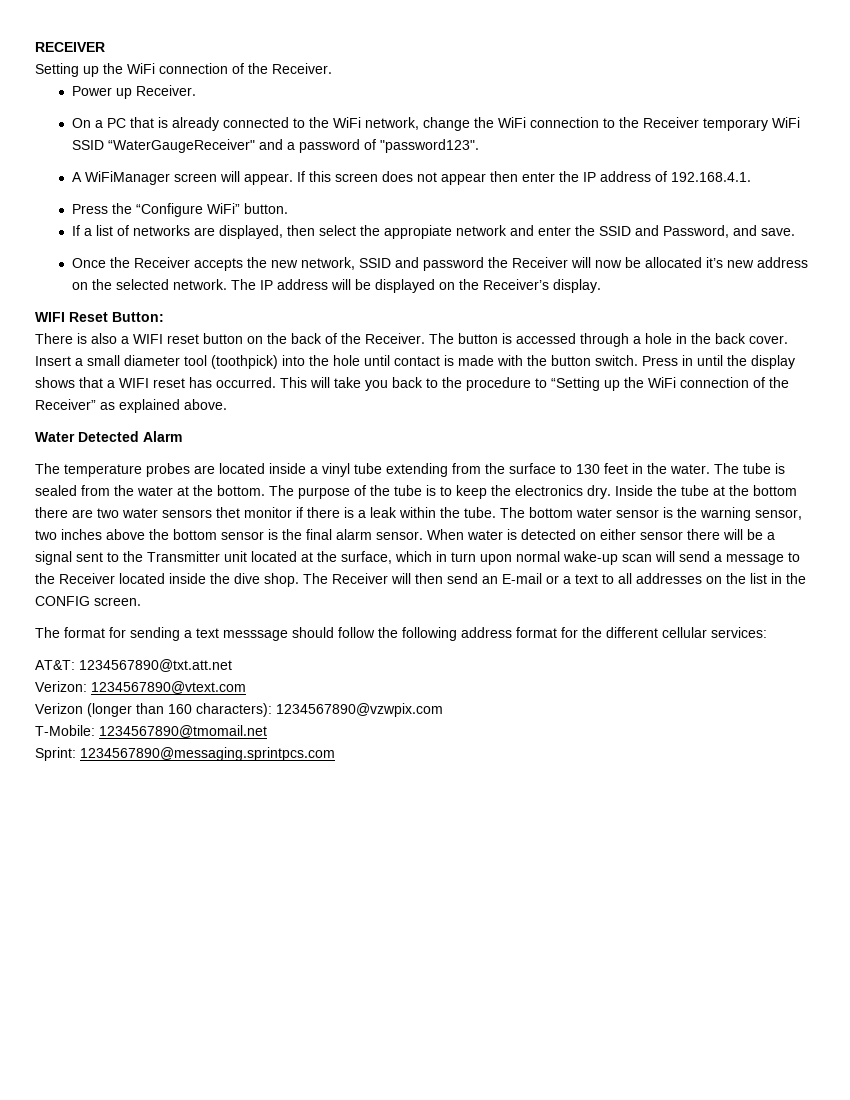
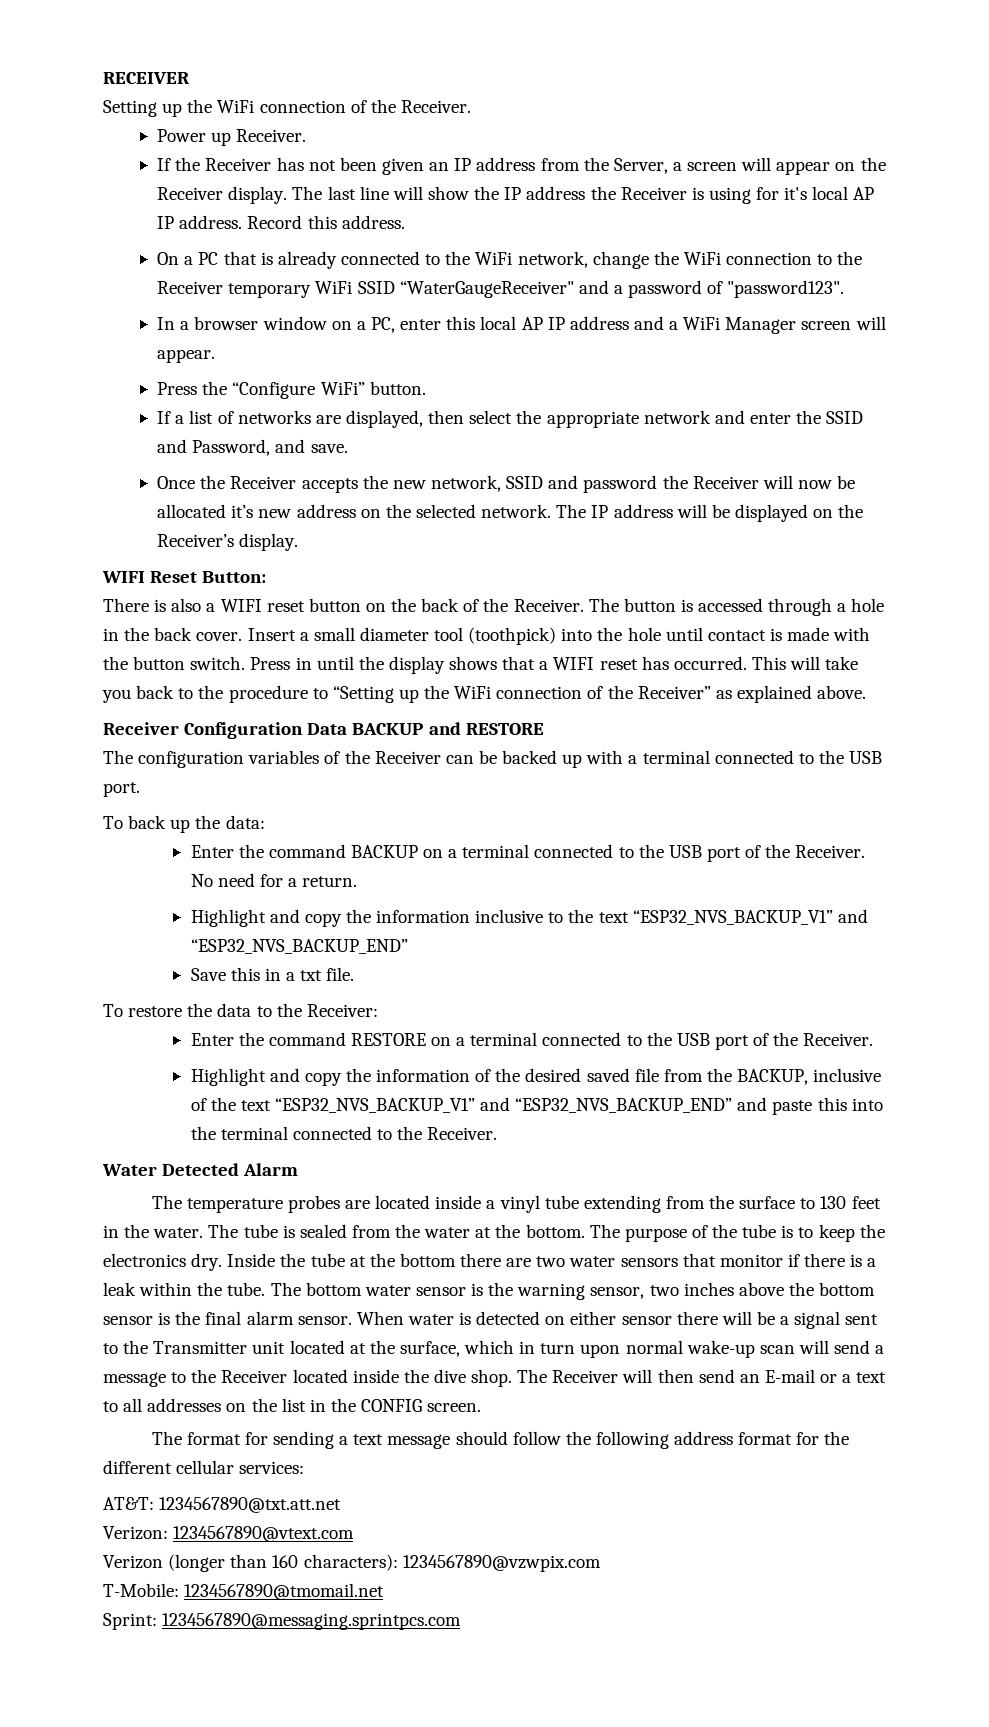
(196, 90) none -> [157,157,886,175] [157,186,875,204] [157,215,405,229] // If the Receiver has not been given an IP address from the Server, a screen will appear on the Receiver display. The last line will show the IP address the Receiver is using for it's local AP IP address. Record this address.
[71,171,751,185] A WiFiManager screen will appear. If this screen does not appear then enter the IP address of 192.168.4.1. -> [157,316,886,334] [157,349,216,363] In a browser window on a PC, enter this local AP IP address and a WiFi Manager screen will appear.
[383,225,452,239] appropiate -> [546,411,639,428] appropriate
(227, 404) none -> [103,722,544,739] [103,750,883,768] [103,782,140,797] [103,815,265,833] [190,844,866,862] [190,873,358,887] [190,909,868,927] [190,939,408,954] [190,967,355,981] [103,1003,378,1017] [190,1032,874,1050] [190,1068,882,1086] [190,1097,883,1115] [190,1126,498,1140] // Receiver Configuration Data BACKUP and RESTORE // The configuration variables of the Receiver can be backed up with a terminal connected to the USB port. // To back up the data: // Enter the command BACKUP on a terminal connected to the USB port of the Receiver. No need for a return. // Highlight and copy the information inclusive to the text “ESP32_NVS_BACKUP_V1” and “ESP32_NVS_BACKUP_END” // Save this in a txt file. // To restore the data to the Receiver: // Enter the command RESTORE on a terminal connected to the USB port of the Receiver. // Highlight and copy the information of the desired saved file from the BACKUP, inclusive of the text “ESP32_NVS_BACKUP_V1” and “ESP32_NVS_BACKUP_END” and paste this into the terminal connected to the Receiver.
[216,507,240,518] thet -> [682,1253,716,1267] that
[223,630,288,641] messsage -> [387,1434,451,1449] message

